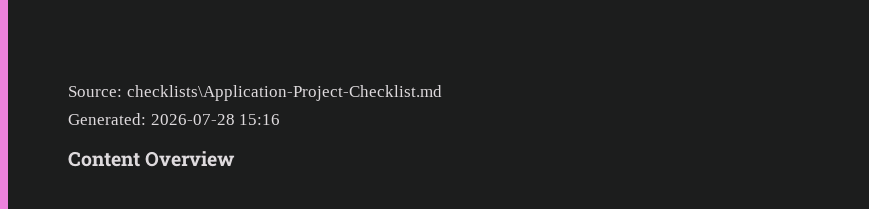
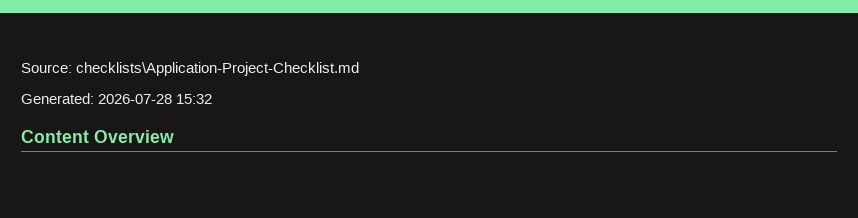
[239,114,281,125] 15:16 -> [176,94,213,104] 15:32

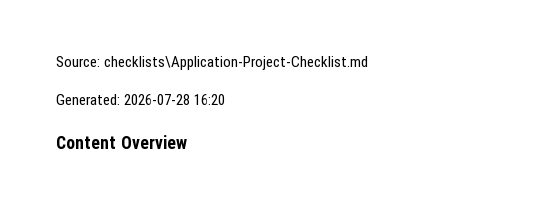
[176,94,213,104] 15:32 -> [194,94,226,105] 16:20

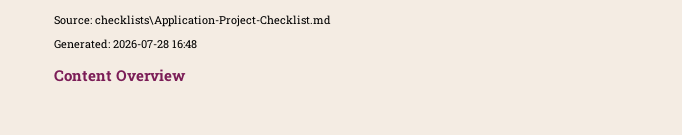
[194,94,226,105] 16:20 -> [172,40,197,49] 16:48

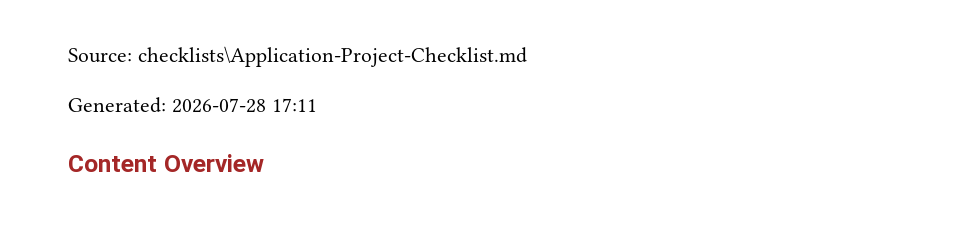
[172,40,197,49] 16:48 -> [271,98,317,112] 17:11

